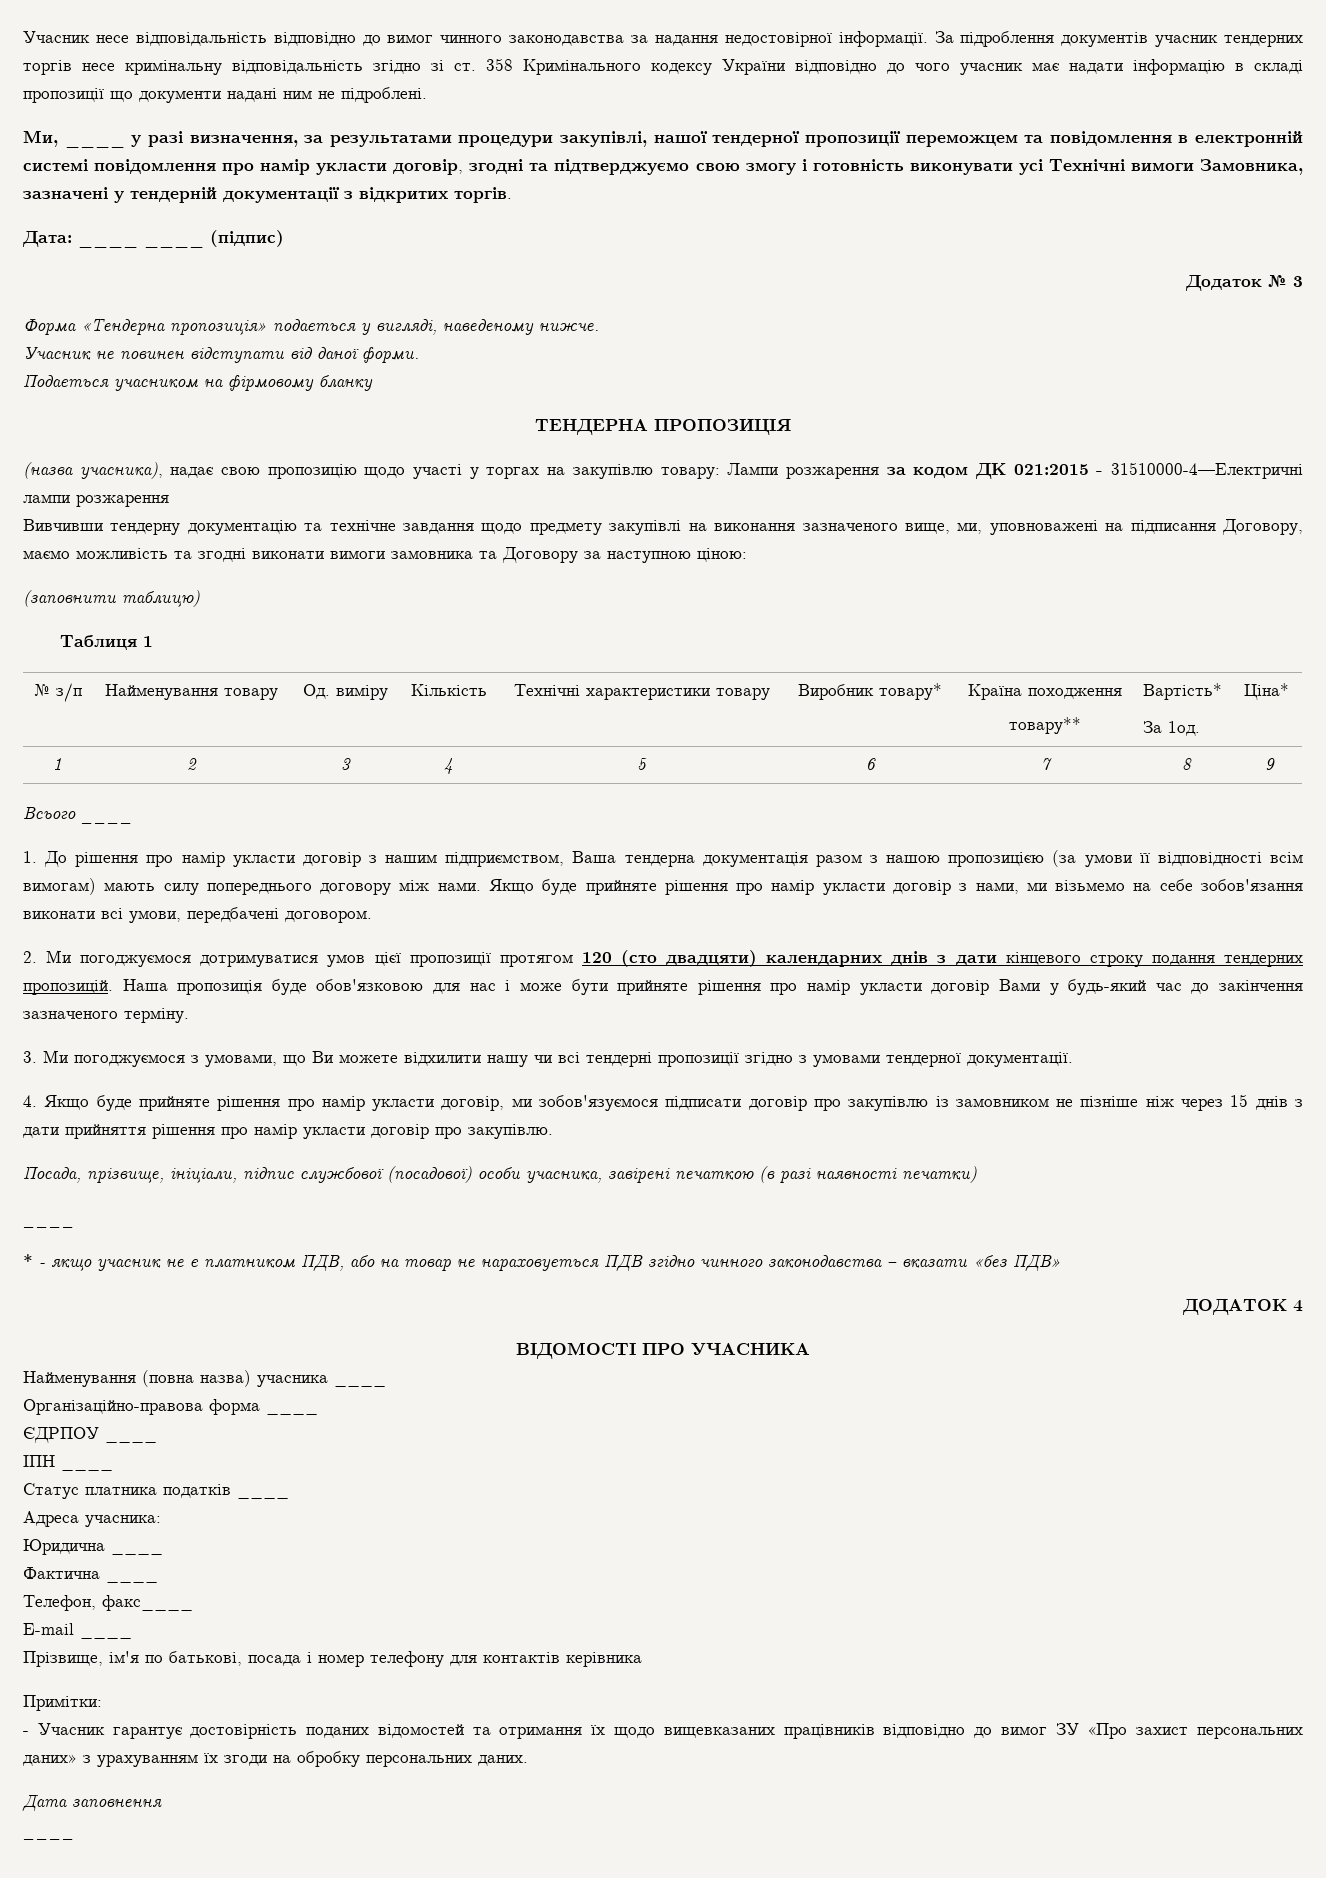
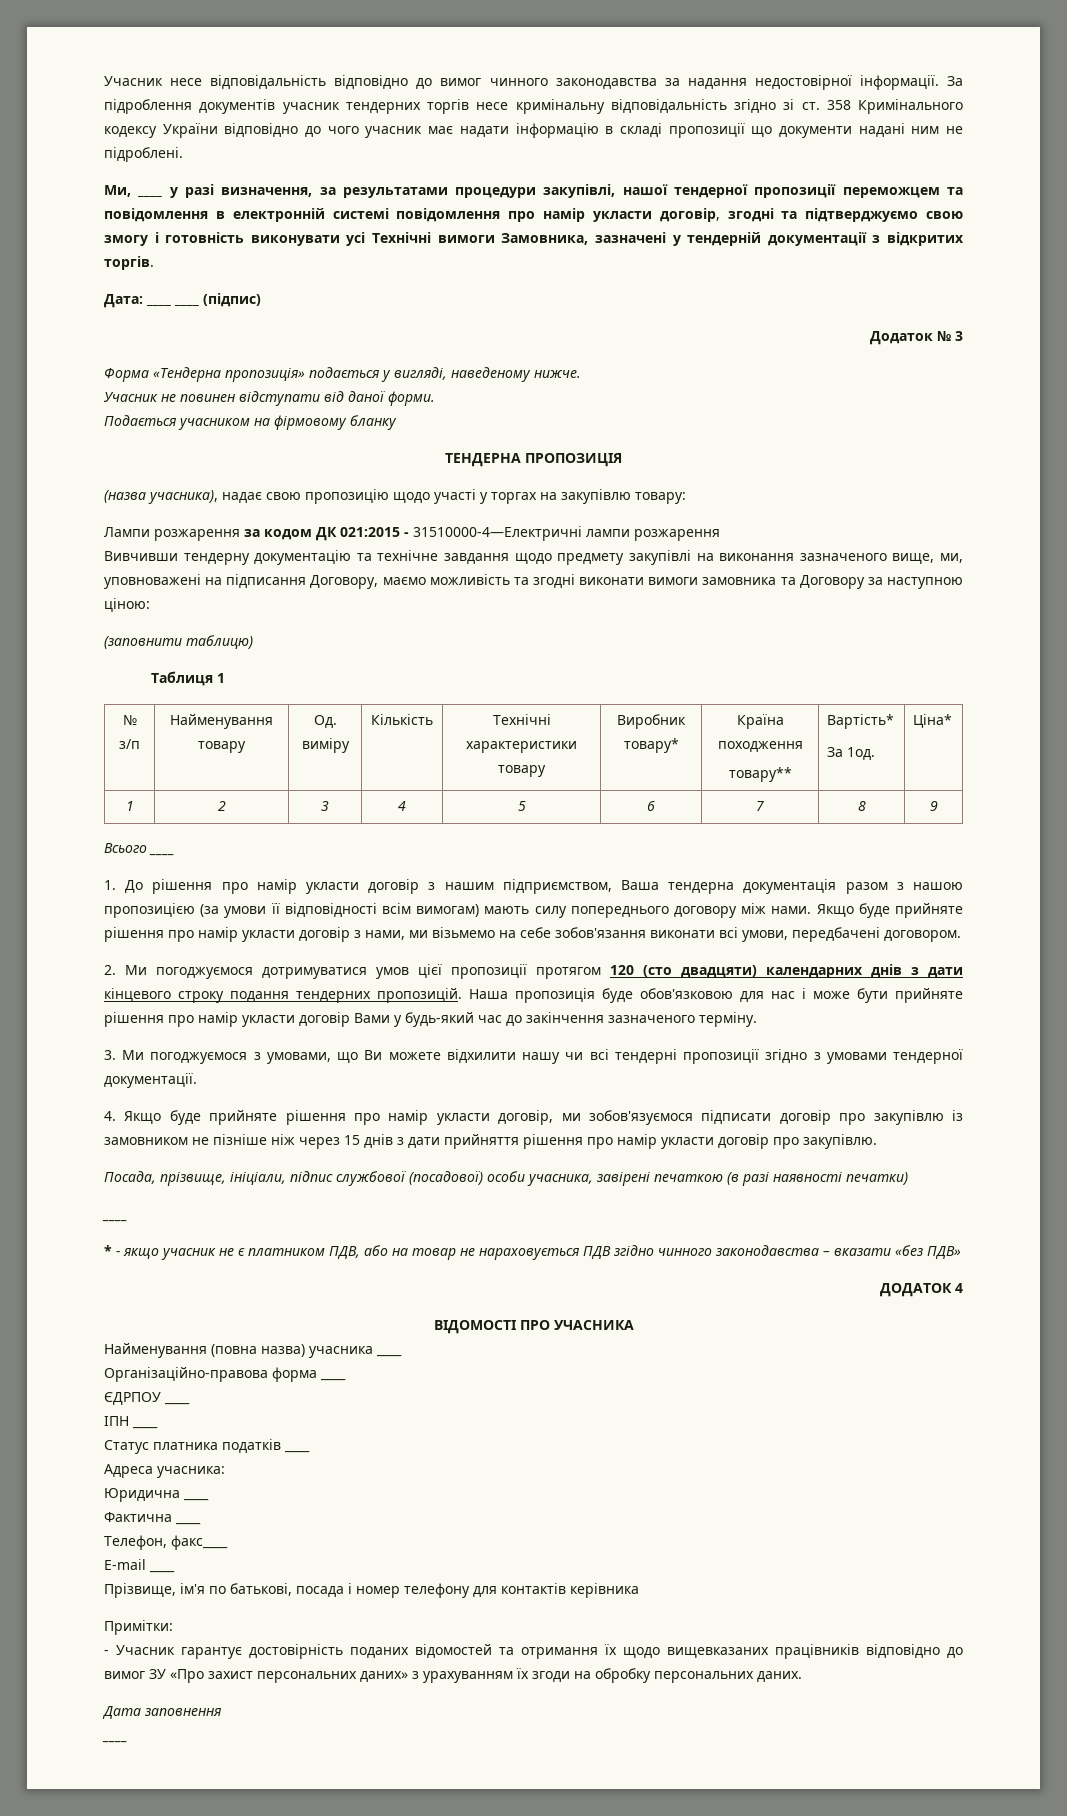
(720, 473) none -> (686, 498) //

